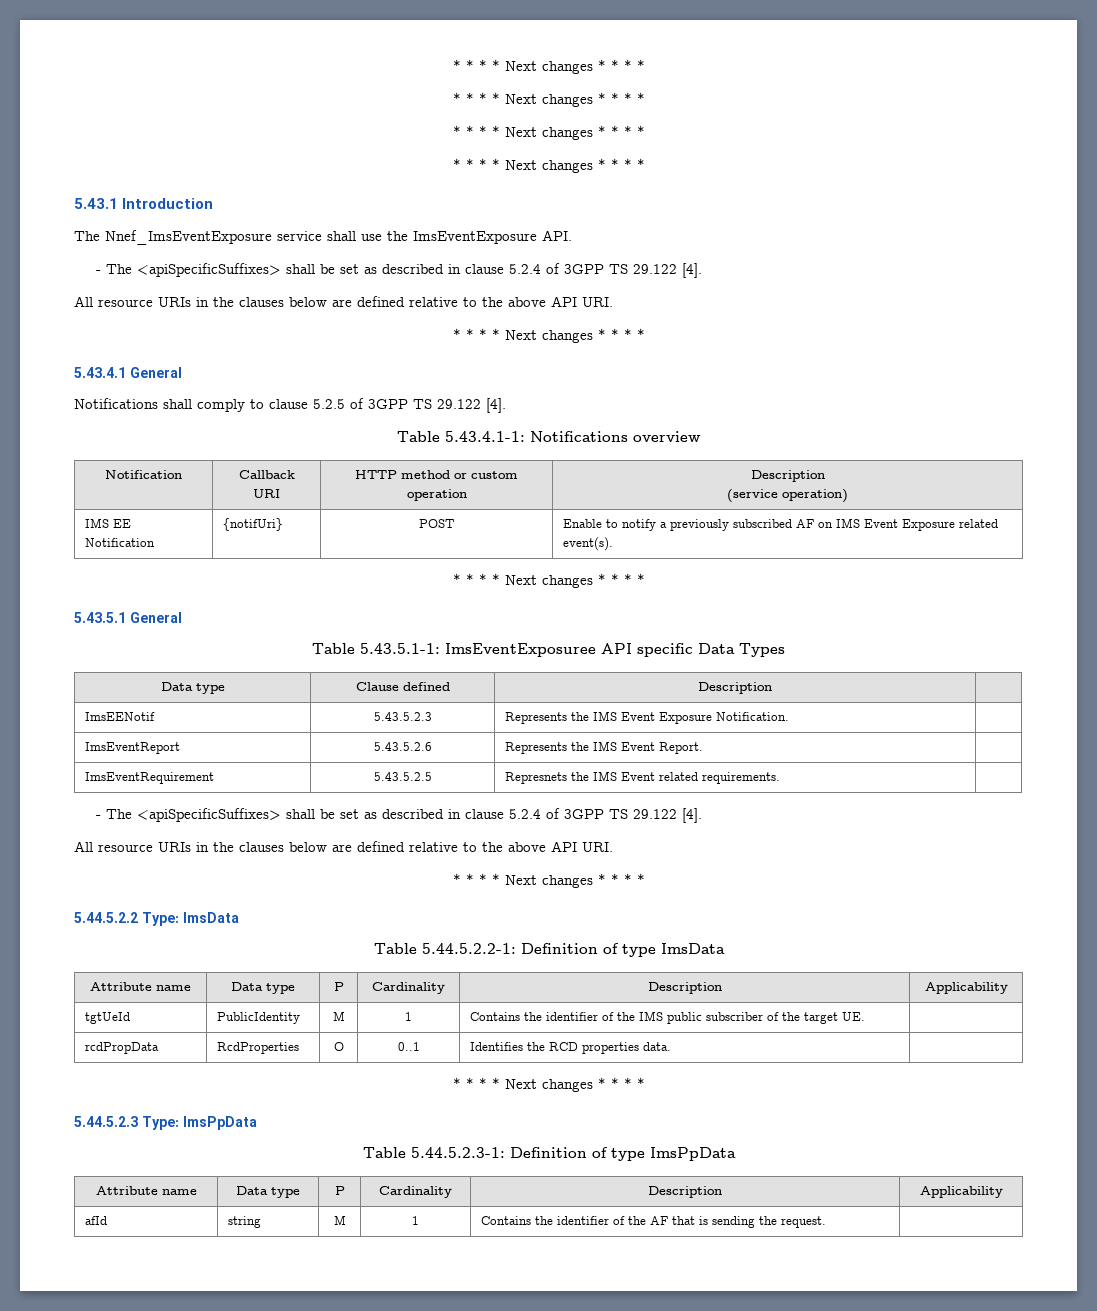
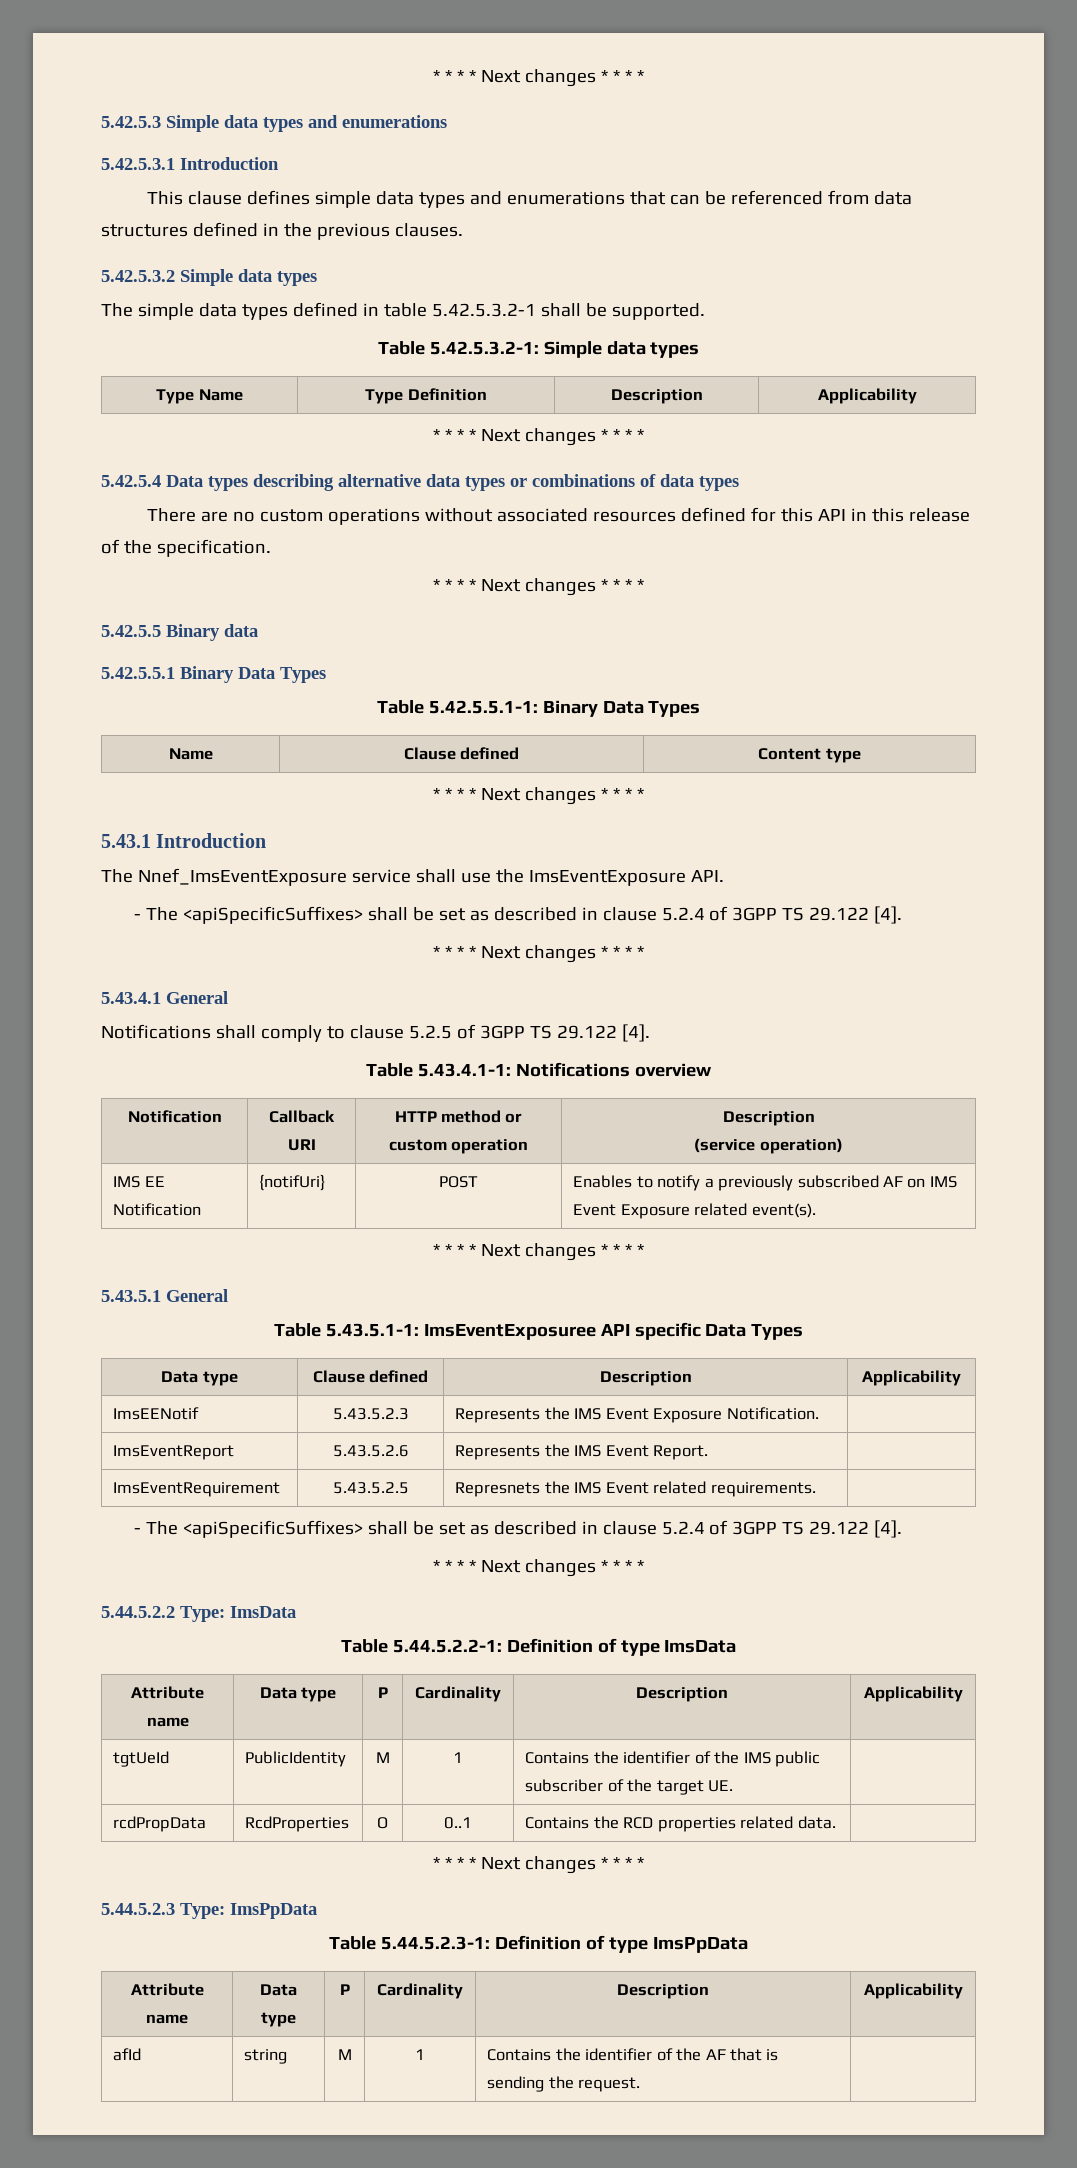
(645, 65) none -> [101,115,447,132] [101,157,279,170] [146,190,912,208] [101,222,463,240] [101,269,317,286] [101,302,705,320] [377,341,700,358] [156,389,243,404] [365,388,487,404] [610,389,703,404] [817,388,917,404] // 5.42.5.3 Simple data types and enumerations // 5.42.5.3.1 Introduction // This clause defines simple data types and enumerations that can be referenced from data structures defined in the previous clauses. // 5.42.5.3.2 Simple data types // The simple data types defined in table 5.42.5.3.2-1 shall be supported. // Table 5.42.5.3.2-1: Simple data types // Type Name | Type Definition | Description | Applicability
(645, 98) none -> [101,474,739,491] [146,507,970,525] [101,539,271,557] // 5.42.5.4 Data types describing alternative data types or combinations of data types // There are no custom operations without associated resources defined for this API in this release of the specification.
(645, 131) none -> [101,624,258,641] [101,666,326,683] [376,700,701,717] [168,748,213,760] [403,747,520,760] [758,748,861,763] // 5.42.5.5 Binary data // 5.42.5.5.1 Binary Data Types // Table 5.42.5.5.1-1: Binary Data Types // Name | Clause defined | Content type
[74,296,613,307] // All resource URIs in the clauses below are defined relative to the above API URI. -> (903, 915) none
[563,519,603,528] Enable -> [573,1175,633,1188] Enables
(772, 688) none -> [862,1370,961,1386] Applicability
[74,841,613,852] // All resource URIs in the clauses below are defined relative to the above API URI. -> (903, 1529) none
[470,1042,524,1051] Identifies -> [525,1817,590,1829] Contains
(640, 1048) none -> [740,1816,794,1829] related

